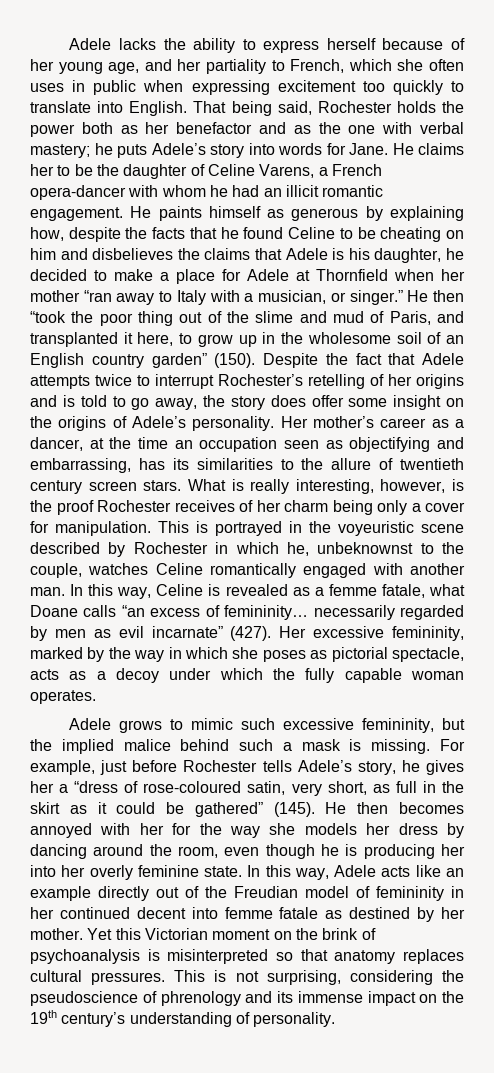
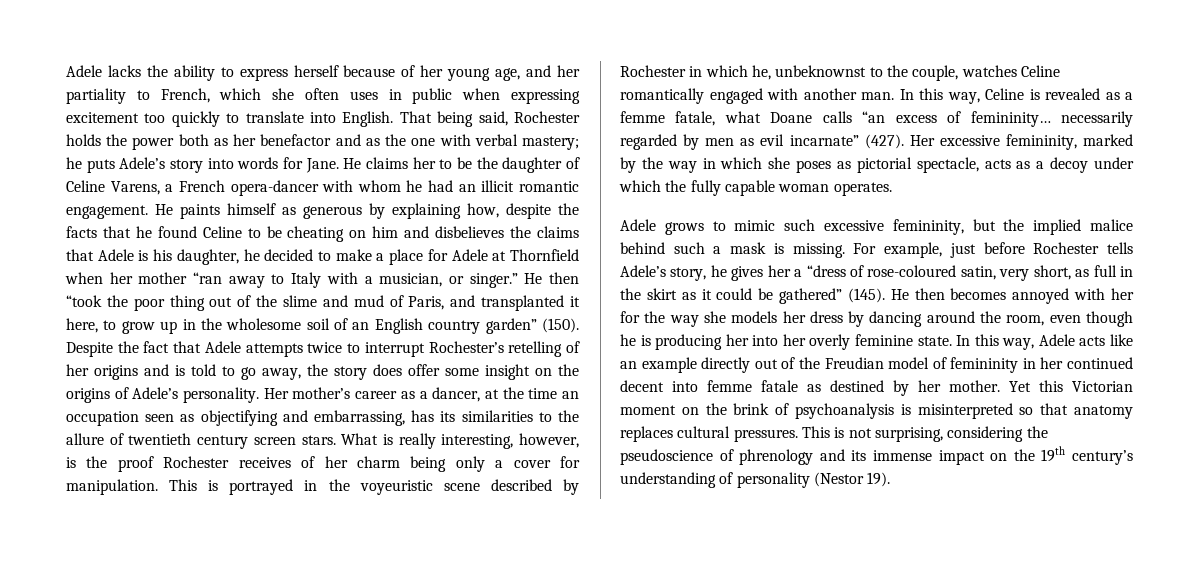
[253,1012,336,1027] personality. -> [736,472,891,488] personality (Nestor 19).

